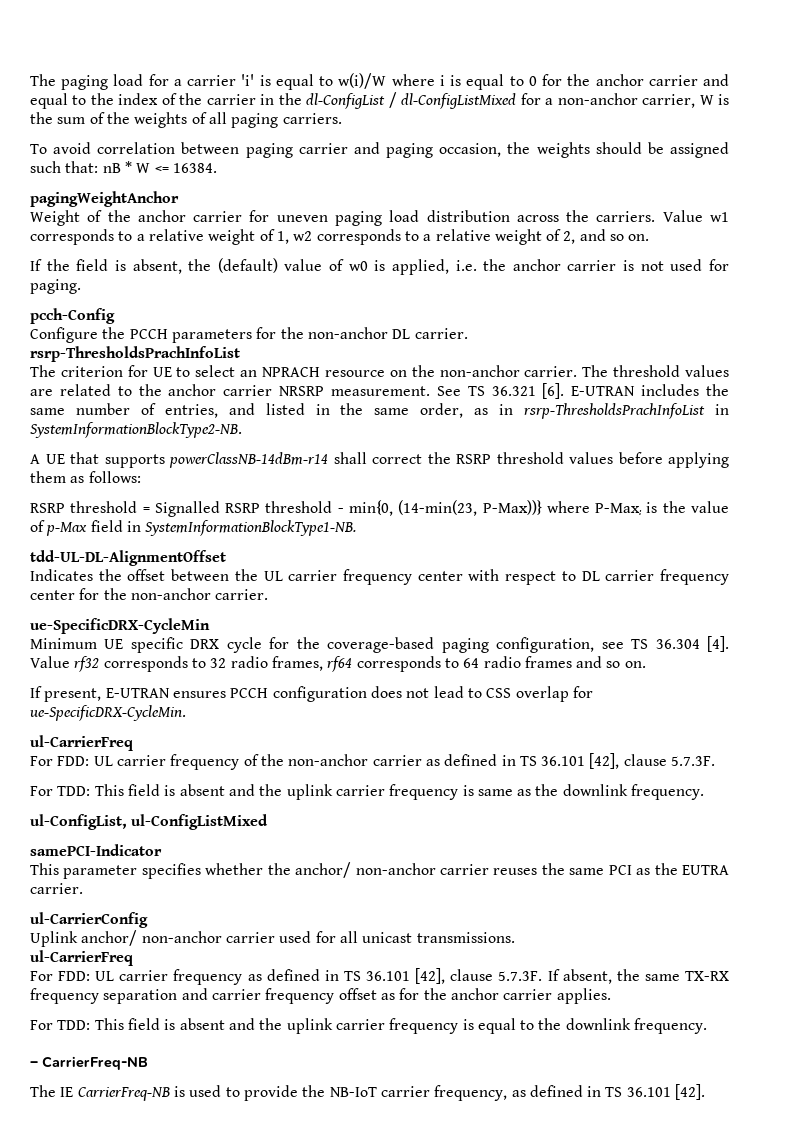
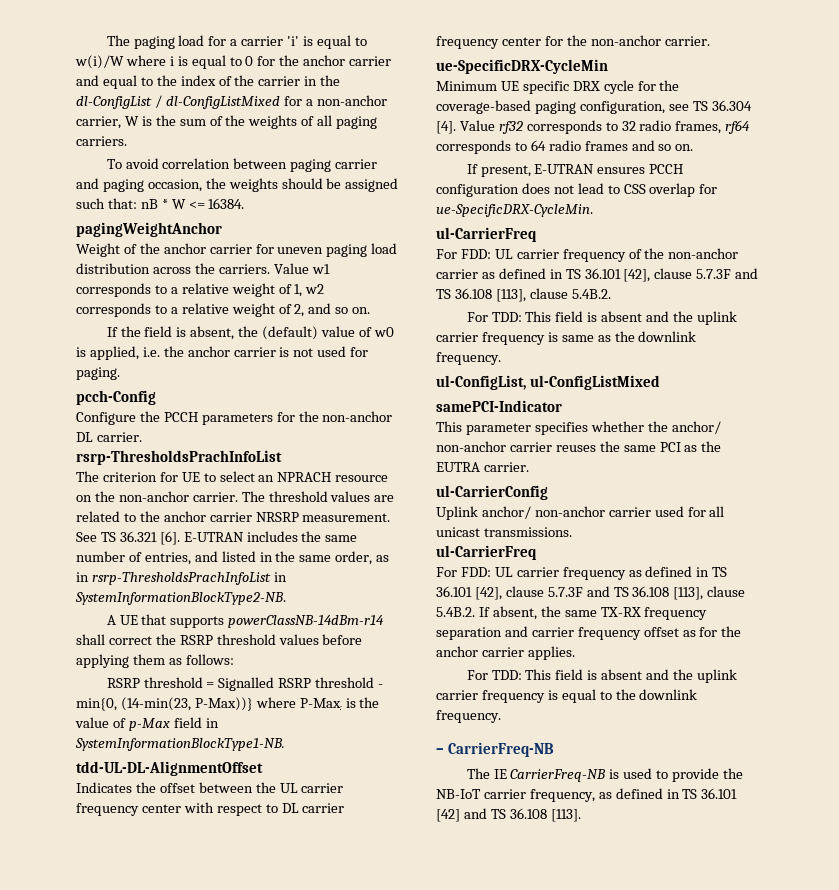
[671,756,716,766] 5.7.3F. -> [696,268,759,279] [436,288,611,302] 5.7.3F and TS 36.108 [113], clause 5.4B.2.
[498,971,543,981] 5.7.3F. -> [547,586,746,600] [436,607,475,617] 5.7.3F and TS 36.108 [113], clause 5.4B.2.
[675,1084,706,1100] [42]. -> [436,808,581,822] [42] and TS 36.108 [113].

